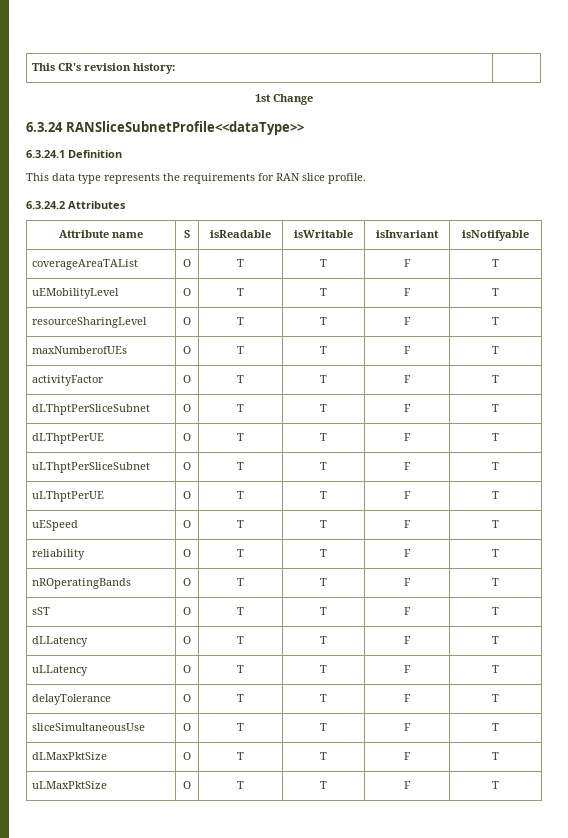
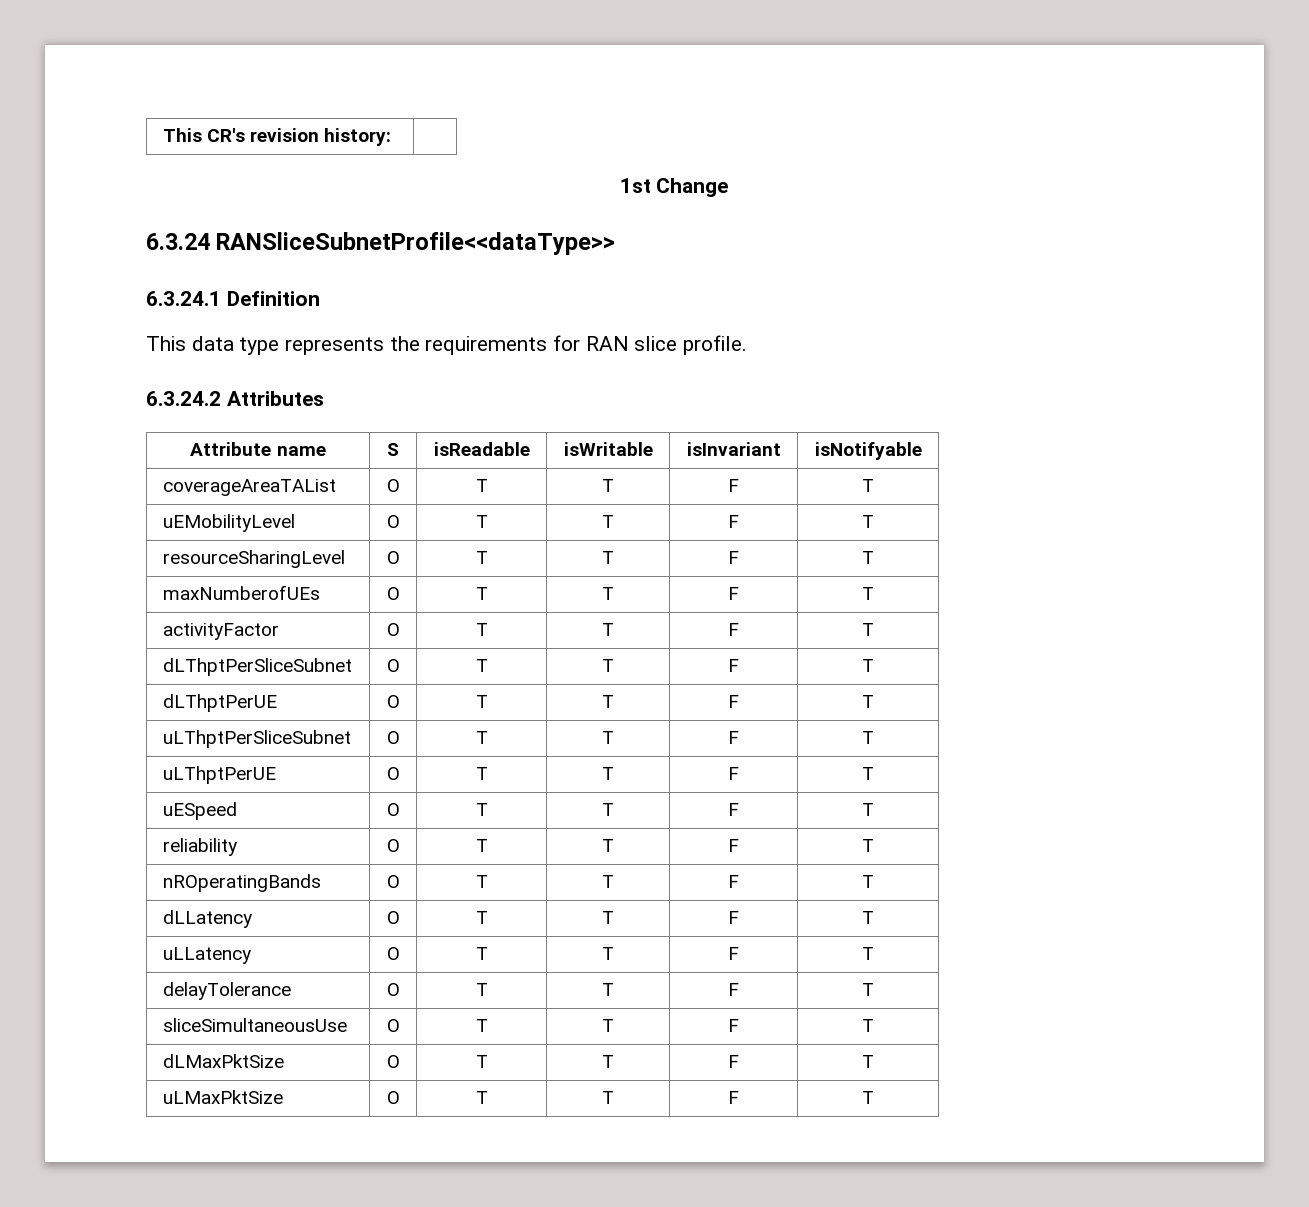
[31,607,50,615] [183,607,191,615] [237,607,244,615] [320,607,327,615] [404,607,411,615] [492,607,499,615] // sST | O | T | T | F | T -> (874, 881) none

